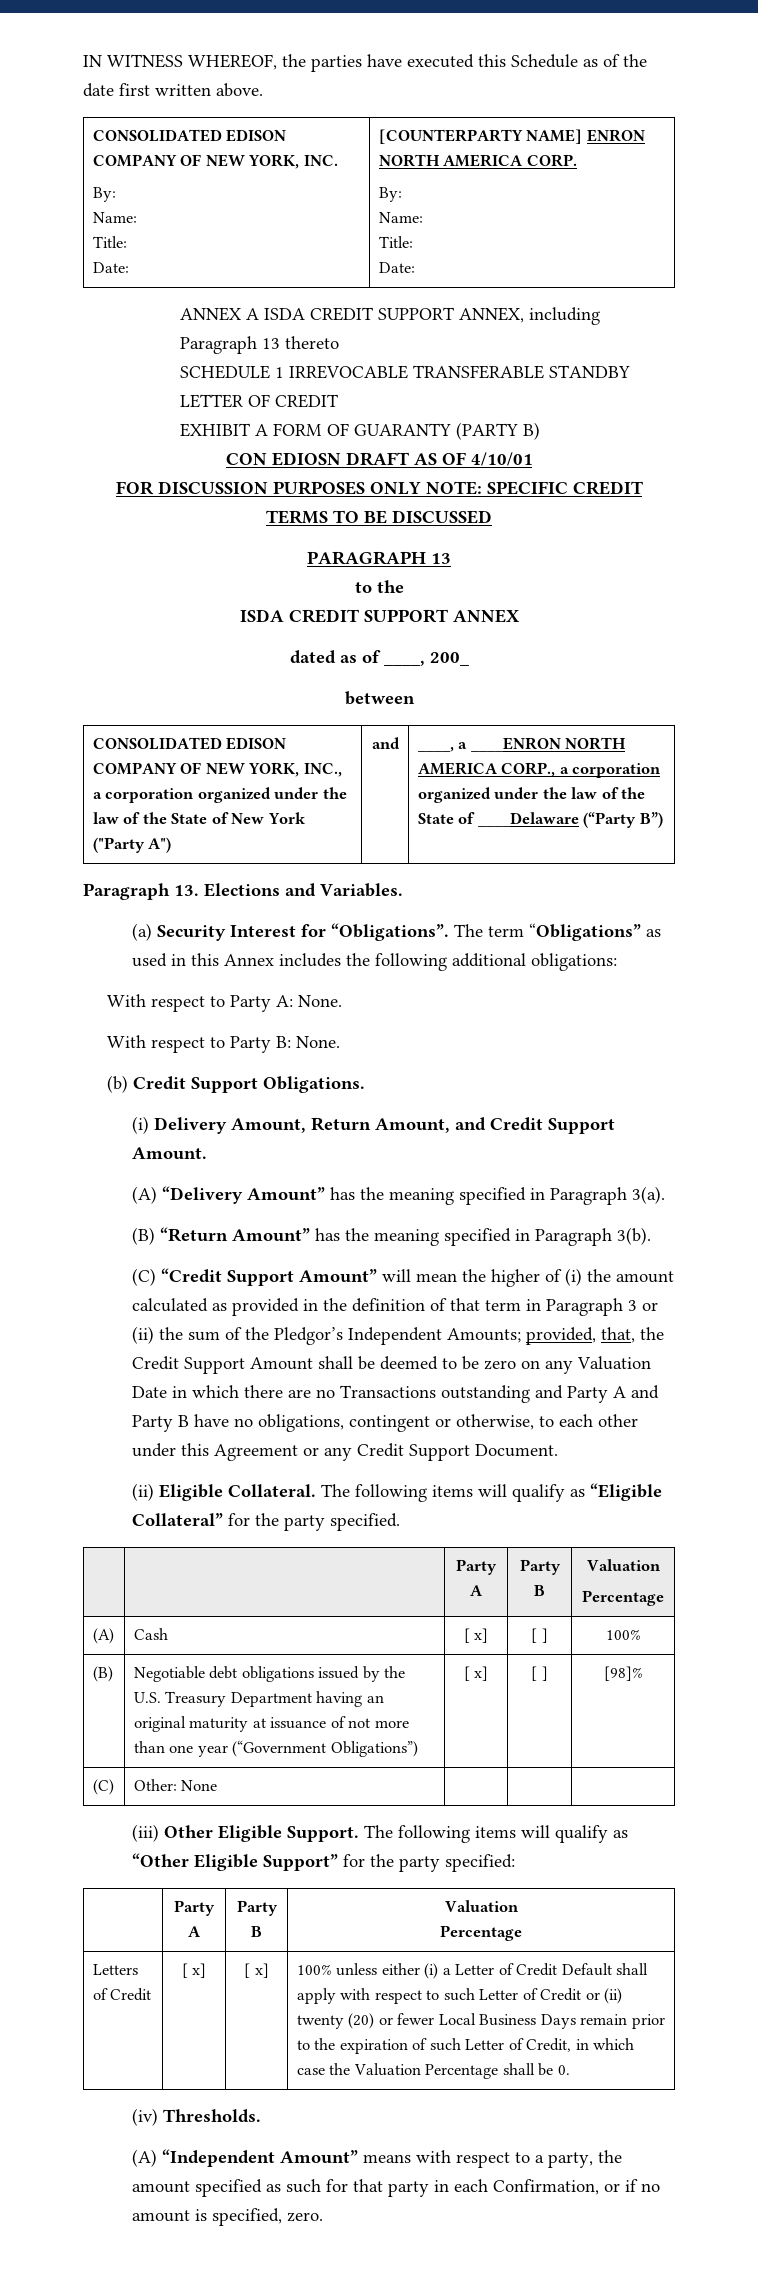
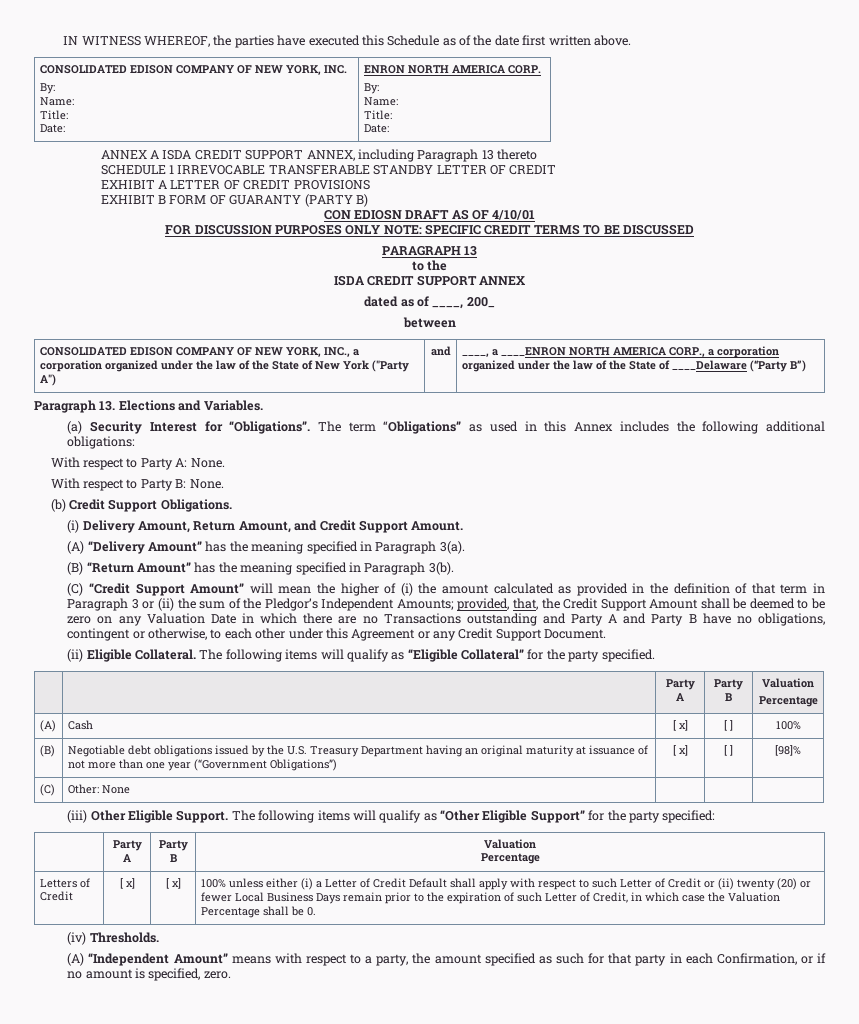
[378,129,583,144] [COUNTERPARTY NAME] -> (65, 128) none
(269, 430) none -> [170,180,370,190] [100,195,167,204] LETTER OF CREDIT PROVISIONS // EXHIBIT B

